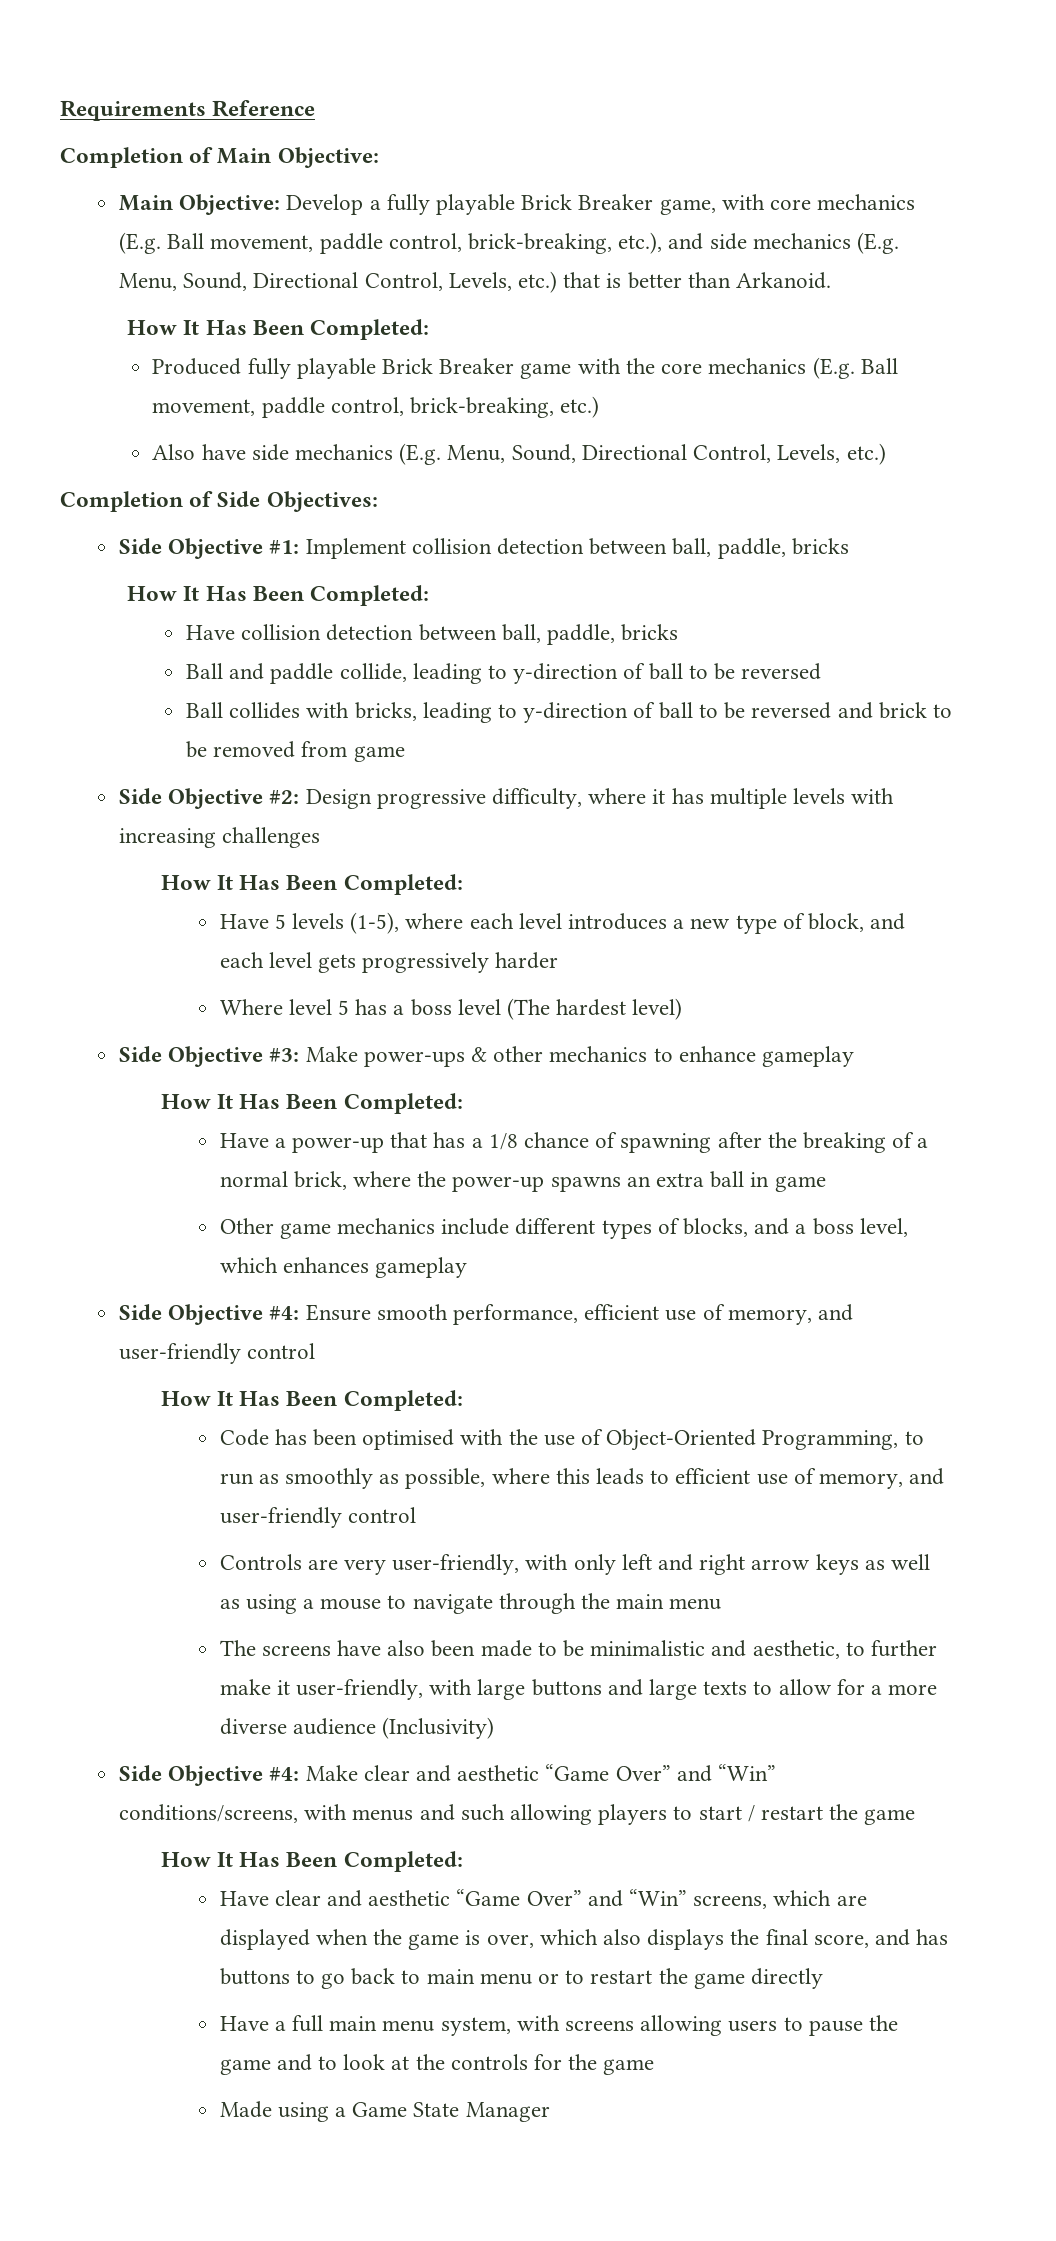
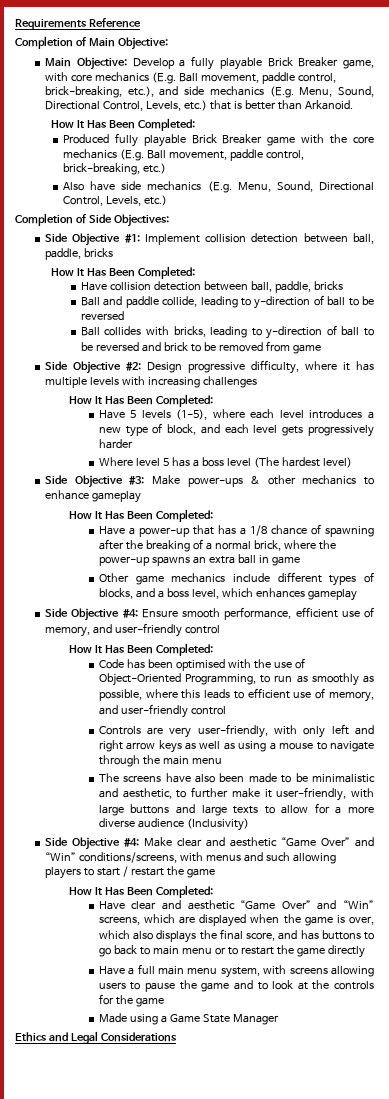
(550, 2112) none -> [15,1031,177,1044] // Ethics and Legal Considerations

